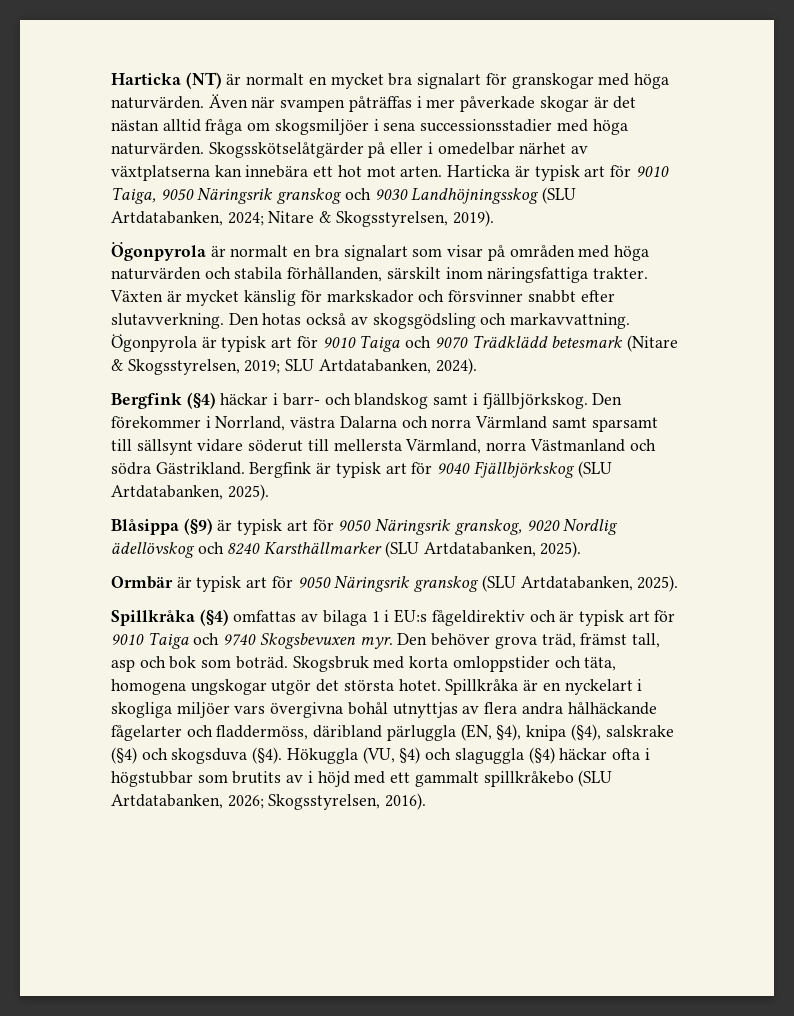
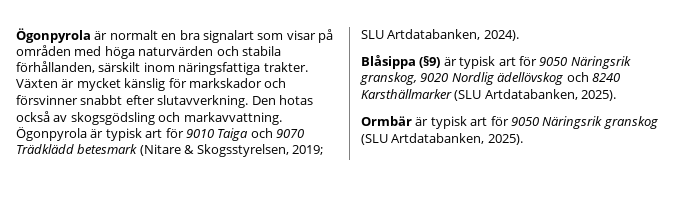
[111,72,669,89] [111,94,637,112] [111,119,628,135] [111,142,589,158] [111,165,669,181] [111,187,577,204] [111,210,494,227] Harticka (NT) är normalt en mycket bra signalart för granskogar med höga naturvärden. Även när svampen påträffas i mer påverkade skogar är det nästan alltid fråga om skogsmiljöer i sena successionsstadier med höga naturvärden. Skogsskötselåtgärder på eller i omedelbar närhet av växtplatserna kan innebära ett hot mot arten. Harticka är typisk art för 9010 Taiga, 9050 Näringsrik granskog och 9030 Landhöjningsskog (SLU Artdatabanken, 2024; Nitare & Skogsstyrelsen, 2019). // -> (16, 35) none
[111,392,623,409] [111,416,658,432] [111,439,656,455] [111,461,612,478] [111,484,269,501] // Bergfink (§4) häckar i barr- och blandskog samt i fjällbjörkskog. Den förekommer i Norrland, västra Dalarna och norra Värmland samt sparsamt till sällsynt vidare söderut till mellersta Värmland, norra Västmanland och södra Gästrikland. Bergfink är typisk art för 9040 Fjällbjörkskog (SLU Artdatabanken, 2025). -> (519, 35) none
[111,609,676,626] [111,632,660,649] [111,656,617,672] [111,679,643,695] [111,702,657,718] [111,724,674,741] [111,747,650,764] [111,770,613,787] [111,793,427,810] // Spillkråka (§4) omfattas av bilaga 1 i EU:s fågeldirektiv och är typisk art för 9010 Taiga och 9740 Skogsbevuxen myr. Den behöver grova träd, främst tall, asp och bok som boträd. Skogsbruk med korta omloppstider och täta, homogena ungskogar utgör det största hotet. Spillkråka är en nyckelart i skogliga miljöer vars övergivna bohål utnyttjas av flera andra hålhäckande fågelarter och fladdermöss, däribland pärluggla (EN, §4), knipa (§4), salskrake (§4) och skogsduva (§4). Hökuggla (VU, §4) och slaguggla (§4) häckar ofta i högstubbar som brutits av i höjd med ett gammalt spillkråkebo (SLU Artdatabanken, 2026; Skogsstyrelsen, 2016). -> (523, 139) none

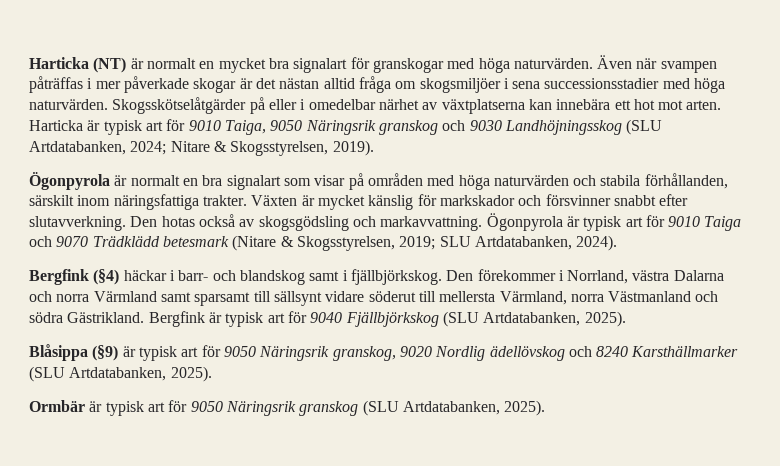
(16, 35) none -> [29,55,717,73] [29,76,726,93] [29,97,722,114] [29,119,663,135] [29,140,374,156] Harticka (NT) är normalt en mycket bra signalart för granskogar med höga naturvärden. Även när svampen påträffas i mer påverkade skogar är det nästan alltid fråga om skogsmiljöer i sena successionsstadier med höga naturvärden. Skogsskötselåtgärder på eller i omedelbar närhet av växtplatserna kan innebära ett hot mot arten. Harticka är typisk art för 9010 Taiga, 9050 Näringsrik granskog och 9030 Landhöjningsskog (SLU Artdatabanken, 2024; Nitare & Skogsstyrelsen, 2019). //
(519, 35) none -> [29,269,724,285] [29,291,719,306] [29,311,626,327] // Bergfink (§4) häckar i barr- och blandskog samt i fjällbjörkskog. Den förekommer i Norrland, västra Dalarna och norra Värmland samt sparsamt till sällsynt vidare söderut till mellersta Värmland, norra Västmanland och södra Gästrikland. Bergfink är typisk art för 9040 Fjällbjörkskog (SLU Artdatabanken, 2025).

